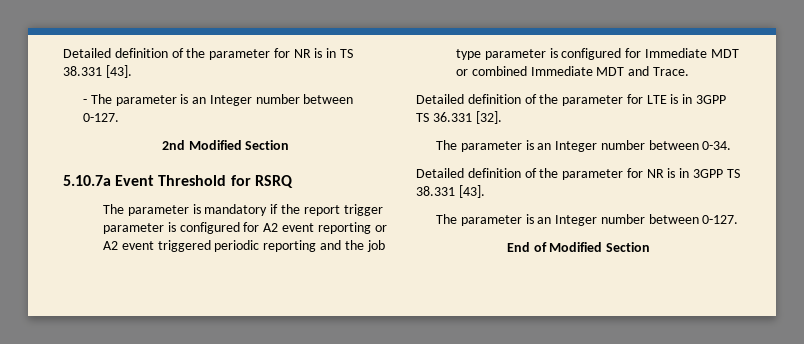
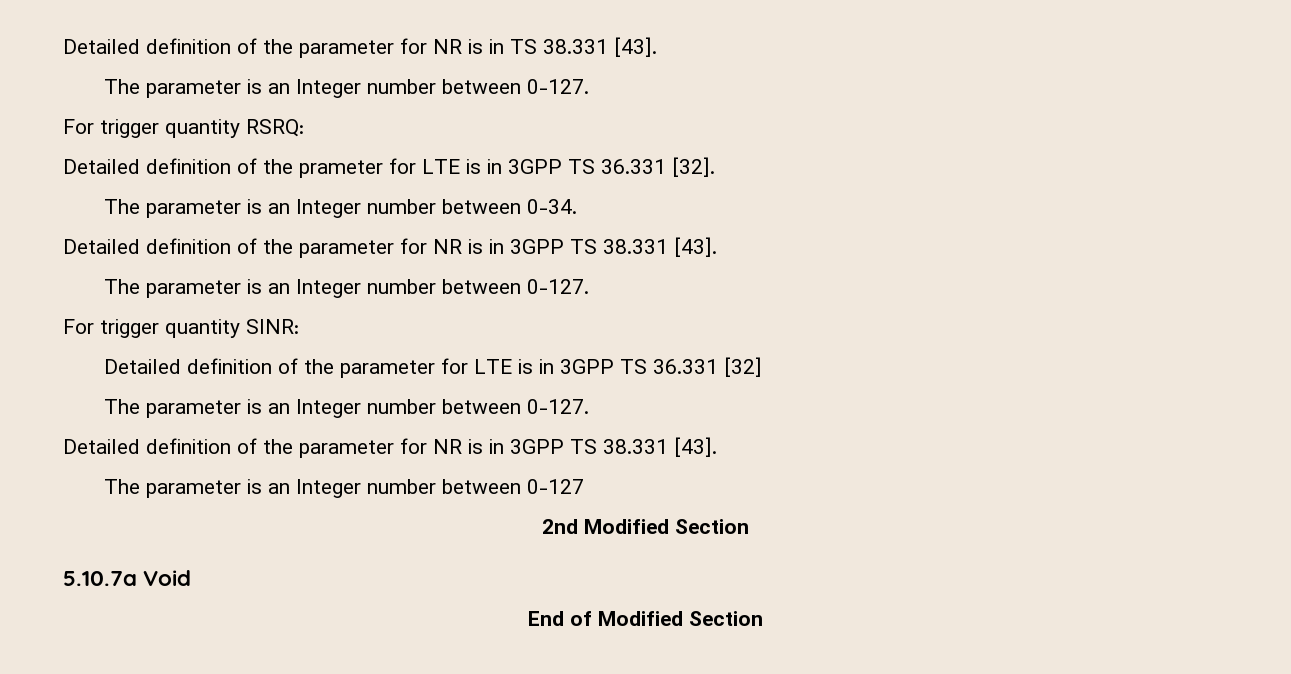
[83,94,354,106] [83,113,120,122] [161,140,290,150] [63,175,293,188] [103,204,383,216] [103,222,387,234] [103,240,385,252] [456,48,739,60] [456,66,689,76] [416,94,624,106] - The parameter is an Integer number between 0-127. // 2nd Modified Section // 5.10.7a Event Threshold for RSRQ // The parameter is mandatory if the report trigger parameter is configured for A2 event reporting or A2 event triggered periodic reporting and the job type parameter is configured for Immediate MDT or combined Immediate MDT and Trace. // Detailed definition of the parameter -> [104,79,590,98] [63,119,304,138] [63,158,383,178] The parameter is an Integer number between 0-127. // For trigger quantity RSRQ: // Detailed definition of the prameter
(739, 219) none -> [63,319,299,338] [104,357,763,378] [104,399,590,418] [63,437,717,458] [104,479,585,498] [542,519,749,534] [63,570,192,586] // For trigger quantity SINR: // Detailed definition of the parameter for LTE is in 3GPP TS 36.331 [32] // The parameter is an Integer number between 0-127. // Detailed definition of the parameter for NR is in 3GPP TS 38.331 [43]. // The parameter is an Integer number between 0-127 // 2nd Modified Section // 5.10.7a Void

